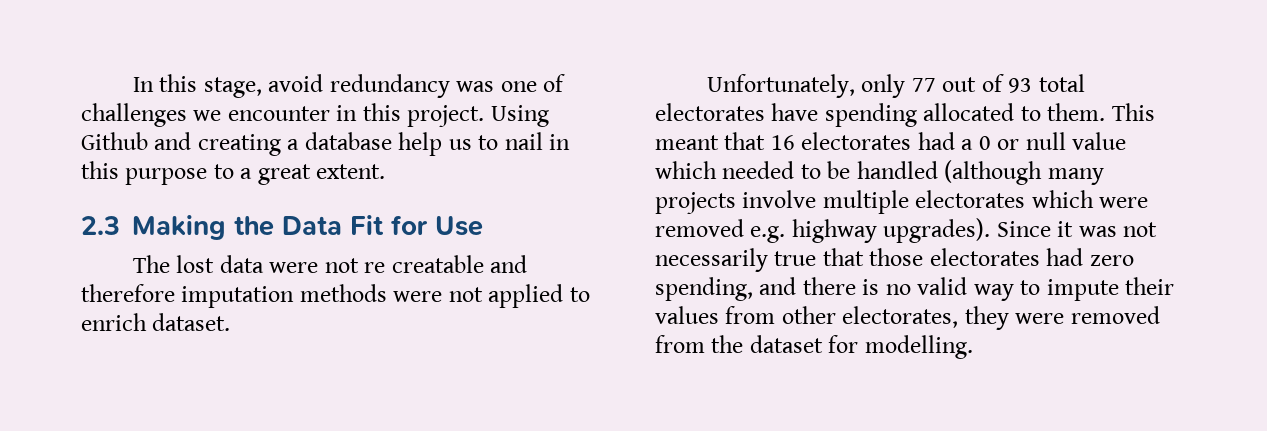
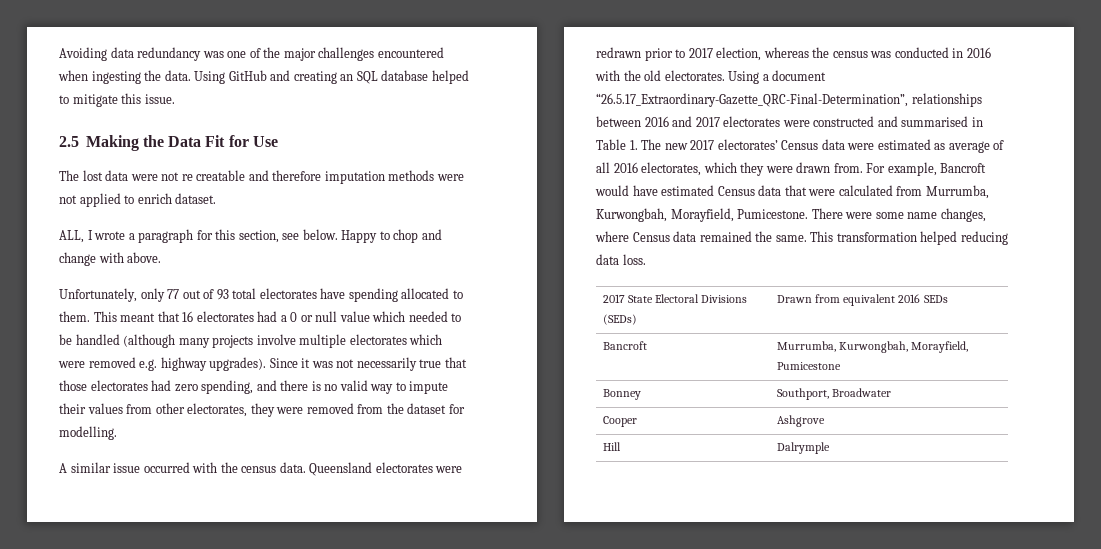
[132,74,566,98] [81,103,549,127] [81,132,571,156] [81,161,386,185] [81,216,120,235] In this stage, avoid redundancy was one of challenges we encounter in this project. Using Github and creating a database help us to nail in this purpose to a great extent. // 2.3 -> [59,47,444,61] [58,70,469,84] [59,93,175,107] [59,136,79,147] Avoiding data redundancy was one of the major challenges encountered when ingesting the data. Using GitHub and creating an SQL database helped to mitigate this issue. // 2.5
(231, 322) none -> [59,229,442,243] [59,252,162,266] // ALL, I wrote a paragraph for this section, see below. Happy to chop and change with above.
(973, 347) none -> [59,462,463,476] [596,47,991,61] [595,70,827,84] [596,93,982,107] [596,116,983,127] [596,139,1005,153] [596,162,987,176] [595,185,989,199] [596,208,986,222] [595,231,1008,245] [596,254,646,265] [603,294,748,303] [603,314,638,325] [777,294,948,306] [603,341,648,350] [777,341,969,353] [777,362,842,370] [603,389,642,400] [777,388,892,400] [603,416,638,427] [777,415,826,427] [603,442,622,451] [777,442,831,454] // A similar issue occurred with the census data. Queensland electorates were redrawn prior to 2017 election, whereas the census was conducted in 2016 with the old electorates. Using a document “26.5.17_Extraordinary-Gazette_QRC-Final-Determination”, relationships between 2016 and 2017 electorates were constructed and summarised in Table 1. The new 2017 electorates’ Census data were estimated as average of all 2016 electorates, which they were drawn from. For example, Bancroft would have estimated Census data that were calculated from Murrumba, Kurwongbah, Morayfield, Pumicestone. There were some name changes, where Census data remained the same. This transformation helped reducing data loss. // 2017 State Electoral Divisions (SEDs) | Drawn from equivalent 2016 SEDs // Bancroft | Murrumba, Kurwongbah, Morayfield, Pumicestone // Bonney | Southport, Broadwater // Cooper | Ashgrove // Hill | Dalrymple

